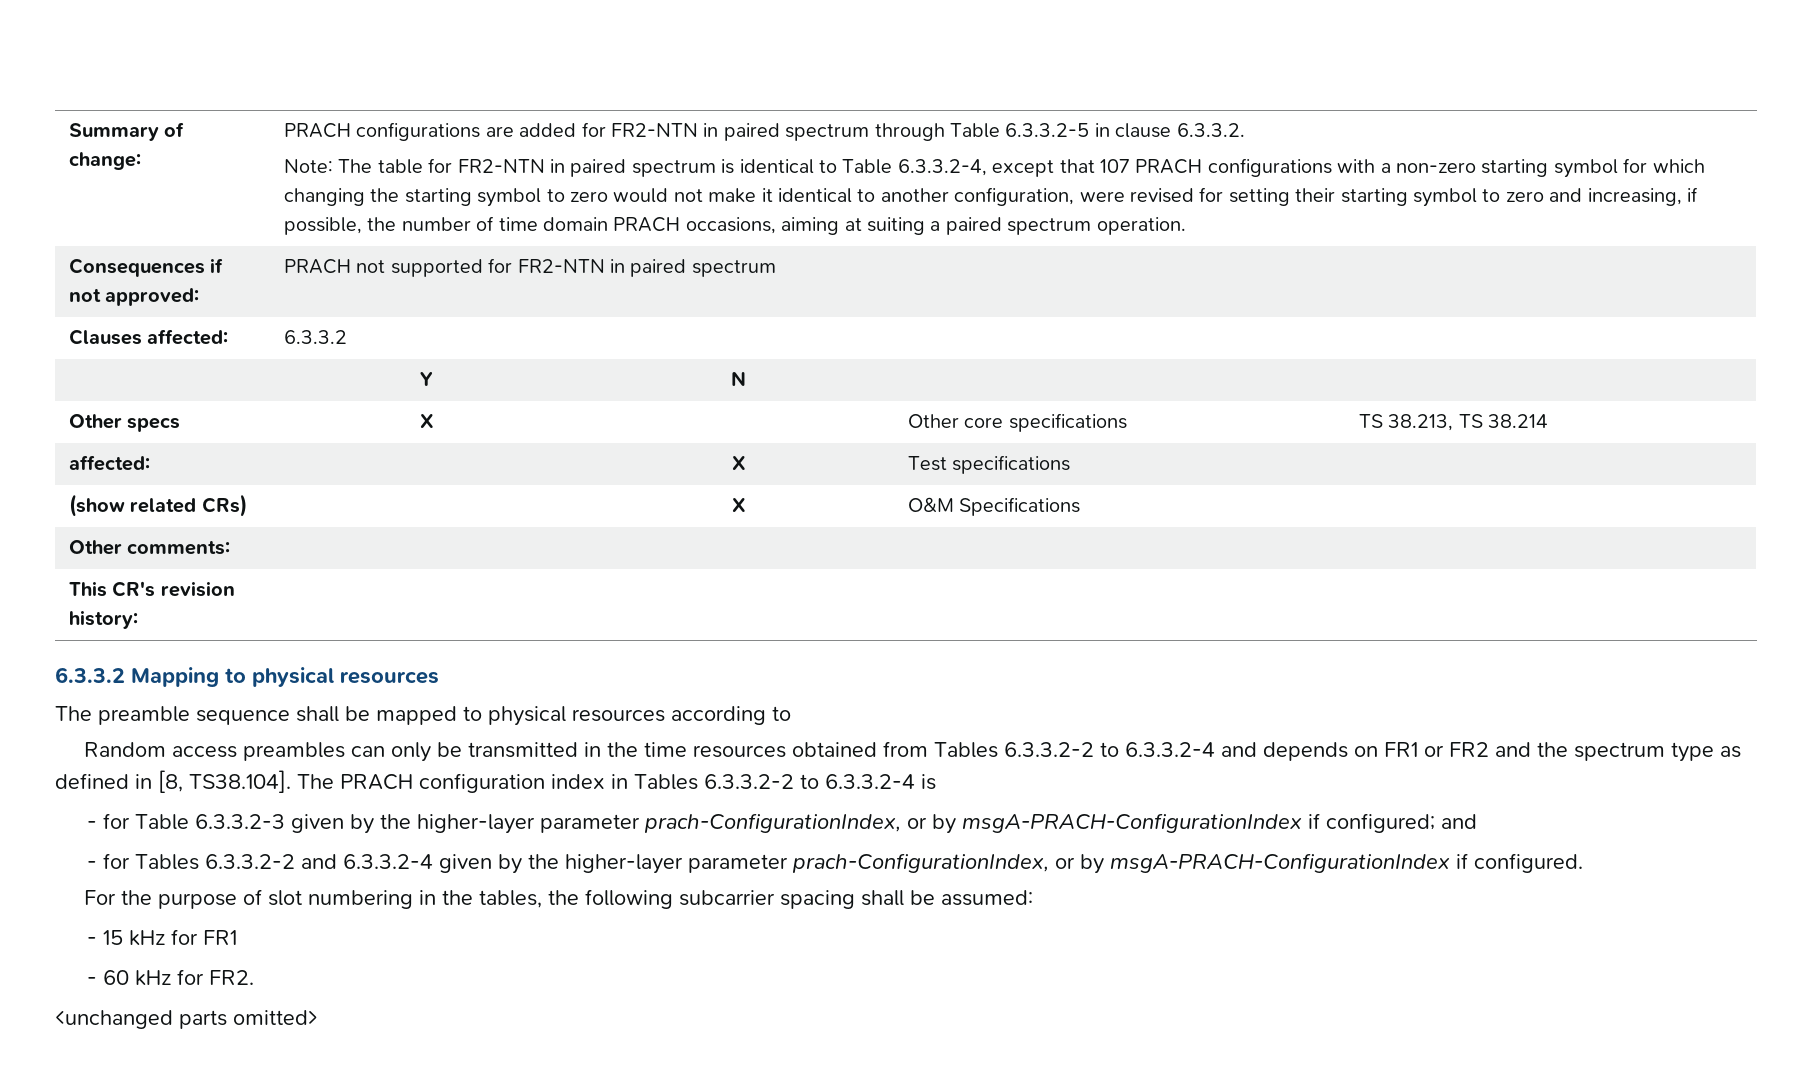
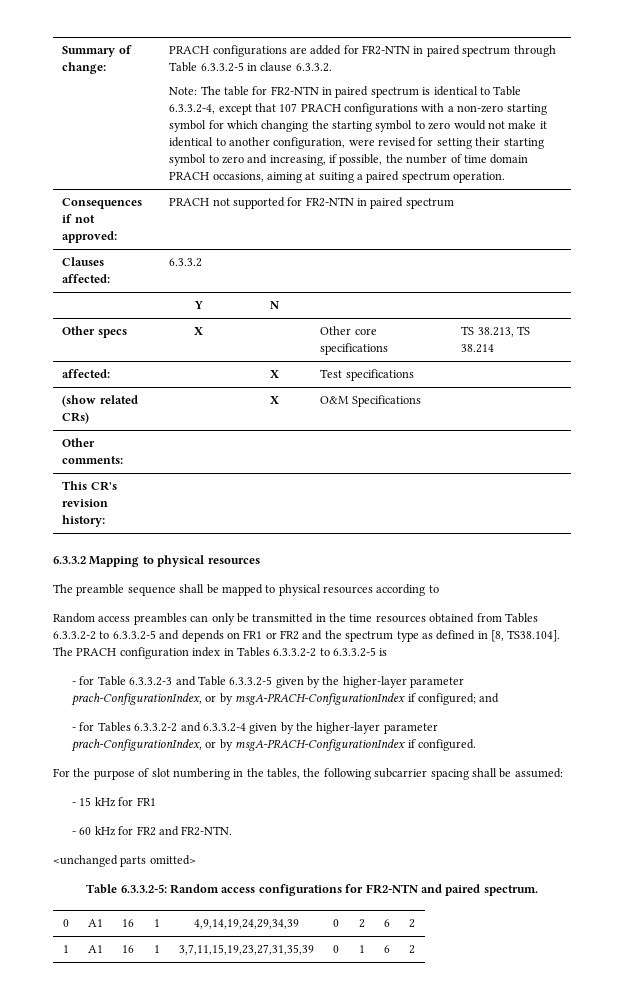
[1125,742,1216,757] 6.3.3.2-4 -> [112,630,156,640] 6.3.3.2-5
[825,774,915,789] 6.3.3.2-4 -> [333,647,376,657] 6.3.3.2-5
(286, 821) none -> [175,676,273,686] and Table 6.3.3.2-5
[209,970,255,985] FR2. -> [136,826,233,836] FR2 and FR2-NTN.
(318, 1017) none -> [86,884,538,896] [63,919,69,927] [88,919,103,927] [122,919,134,927] [153,919,160,927] [194,919,299,929] [333,919,339,927] [358,919,365,928] [384,919,390,927] [409,919,415,928] [63,945,69,953] [88,945,103,953] [122,945,134,953] [153,945,160,953] [179,944,314,955] [333,945,339,953] [358,945,365,953] [384,945,390,953] [409,945,415,954] // Table 6.3.3.2-5: Random access configurations for FR2-NTN and paired spectrum. // 0 | A1 | 16 | 1 | 4,9,14,19,24,29,34,39 | 0 | 2 | 6 | 2 // 1 | A1 | 16 | 1 | 3,7,11,15,19,23,27,31,35,39 | 0 | 1 | 6 | 2

